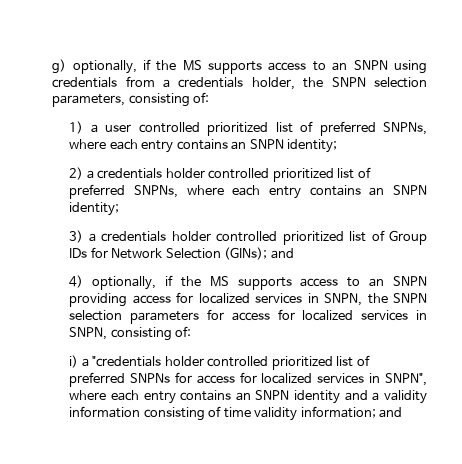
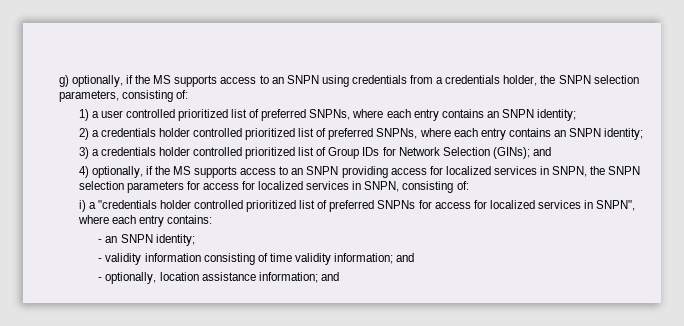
[180,390,380,404] contains an SNPN identity and a -> [166,215,212,224] [98,234,195,246] [98,258,103,262] contains: // - an SNPN identity; // -
(403, 412) none -> [98,272,339,284] // - optionally, location assistance information; and

